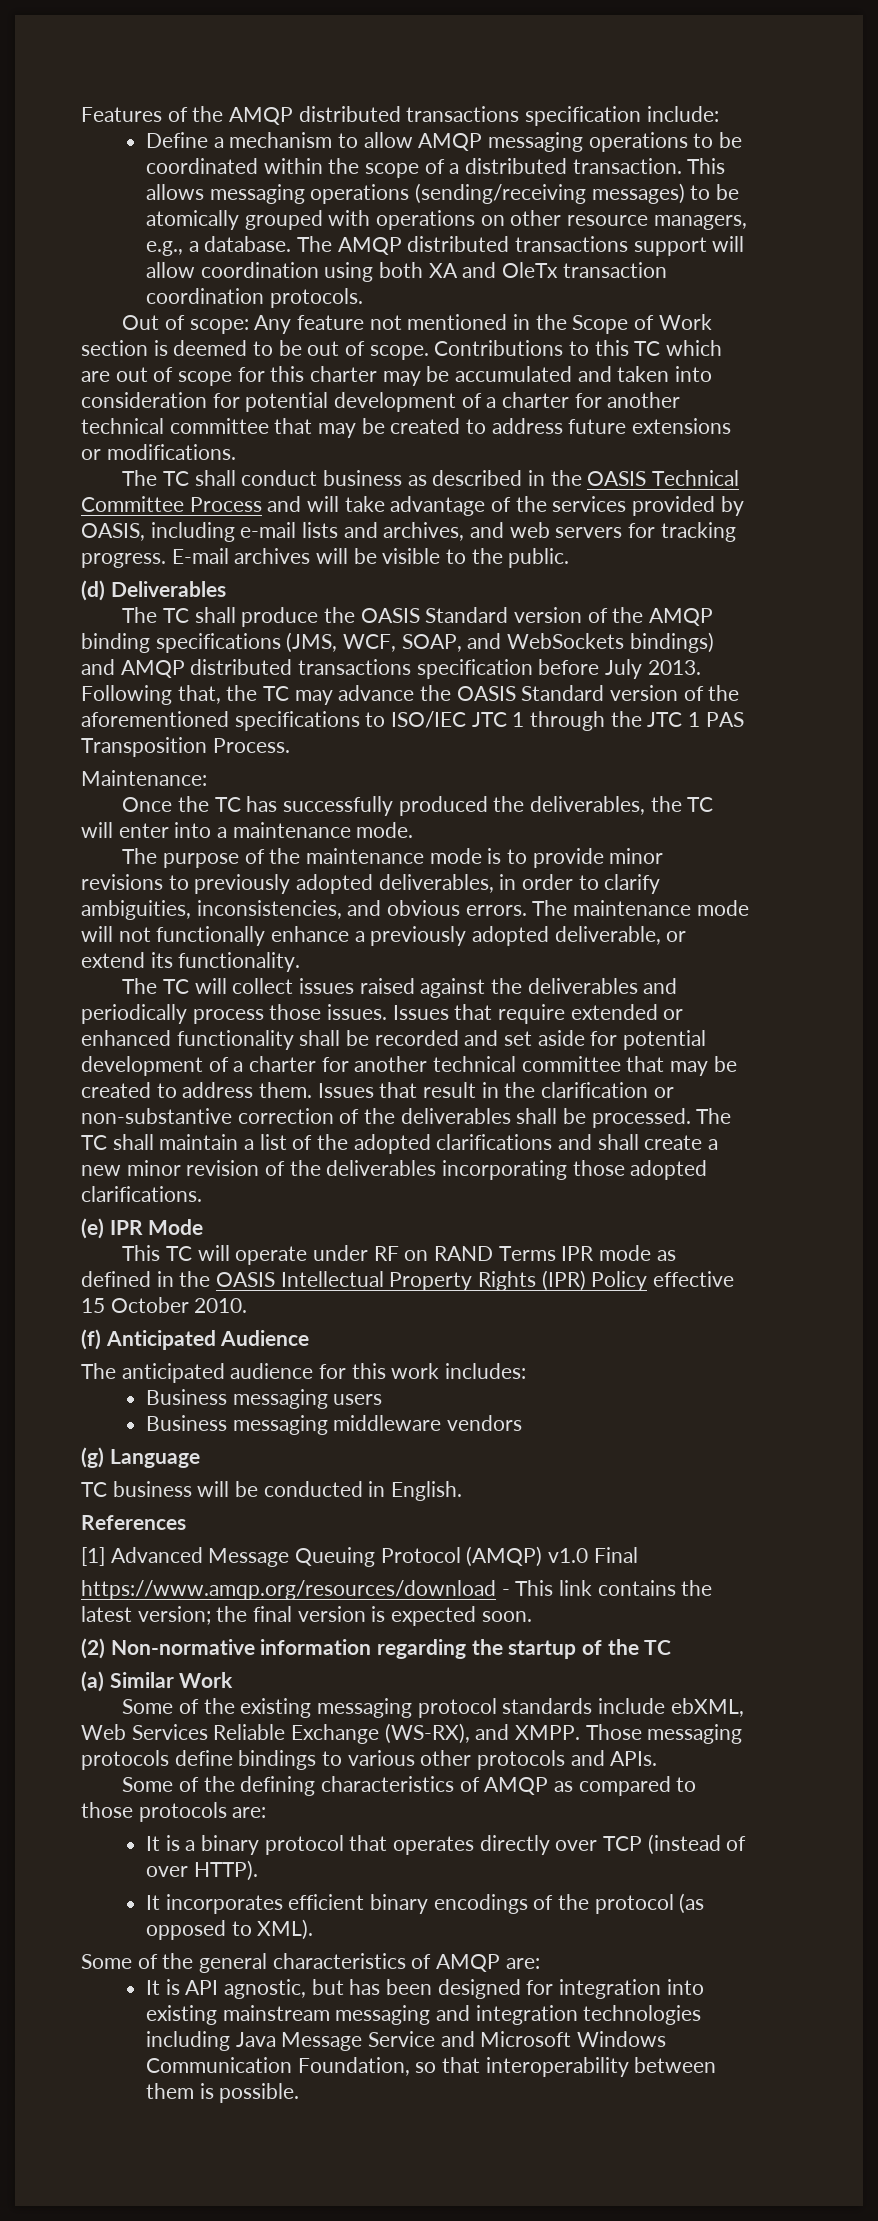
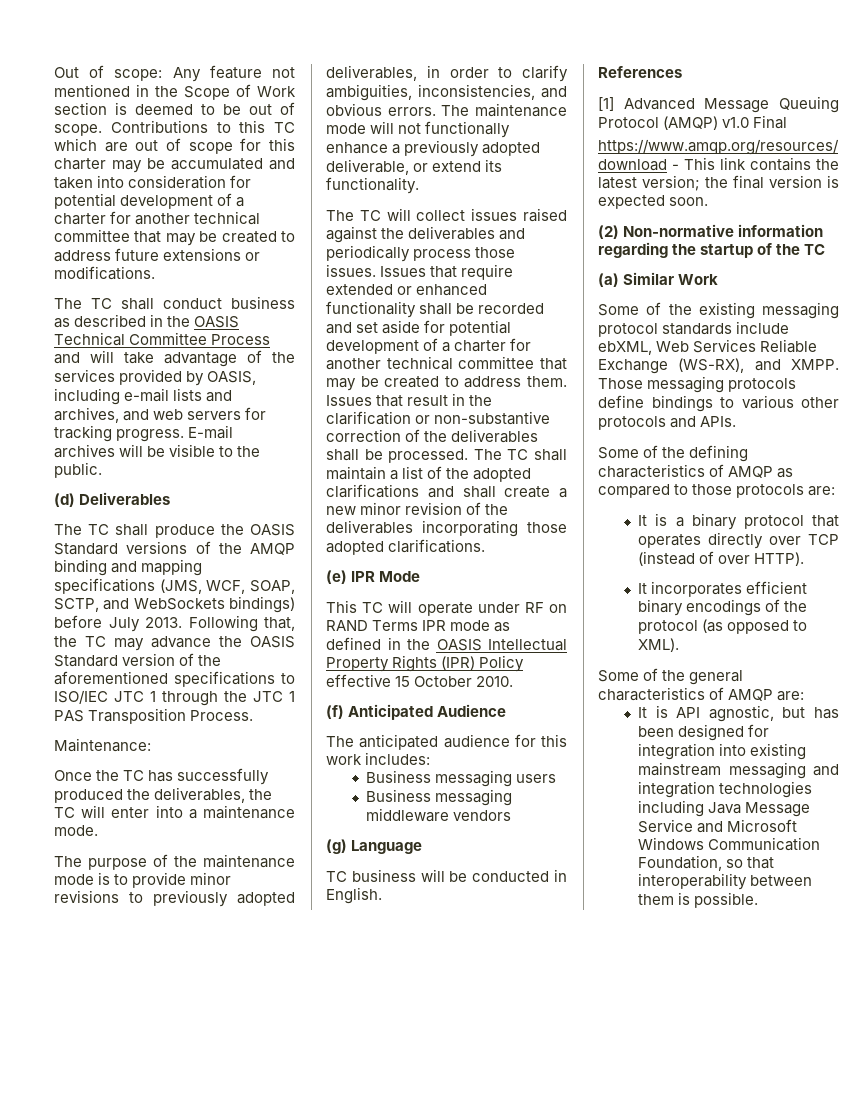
[81,106,719,126] [146,132,743,152] [146,158,726,178] [146,183,740,204] [146,210,747,230] [146,236,745,256] [146,262,667,282] [146,288,363,308] Features of the AMQP distributed transactions specification include: // Define a mechanism to allow AMQP messaging operations to be coordinated within the scope of a distributed transaction. This allows messaging operations (sending/receiving messages) to be atomically grouped with operations on other resource managers, e.g., a database. The AMQP distributed transactions support will allow coordination using both XA and OleTx transaction coordination protocols. // -> (54, 72) none
[514,607,583,623] version -> [126,541,188,554] versions
(150, 643) none -> [111,559,203,576] and mapping
(462, 643) none -> [54,598,99,612] SCTP,
[81,659,533,679] and AMQP distributed transactions specification -> (295, 604) none

